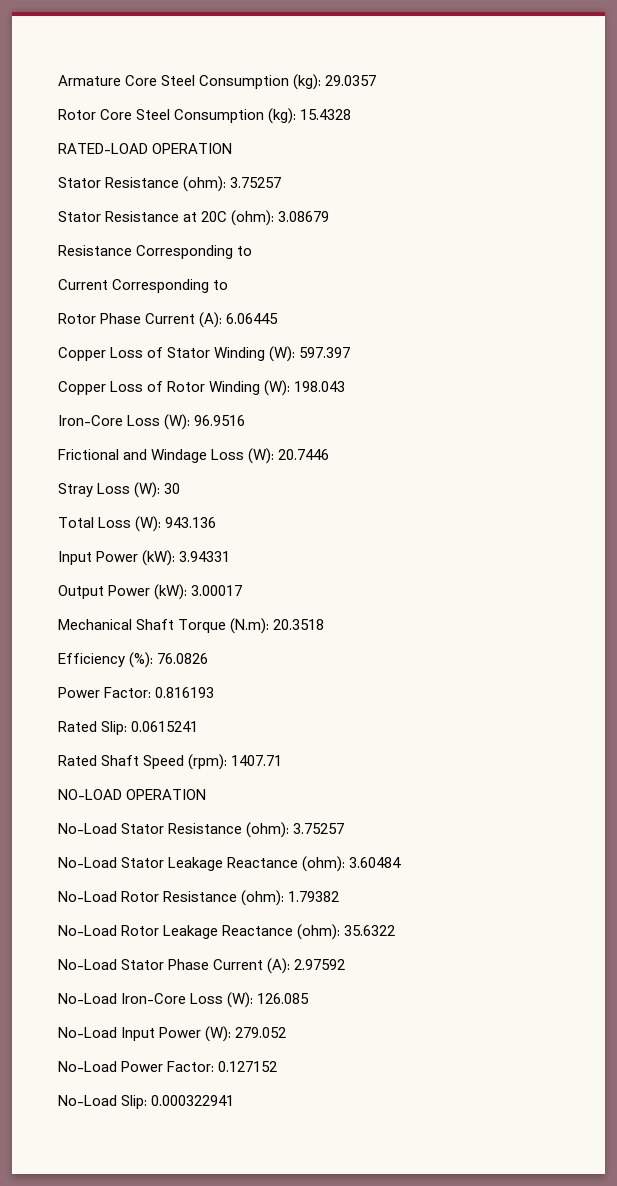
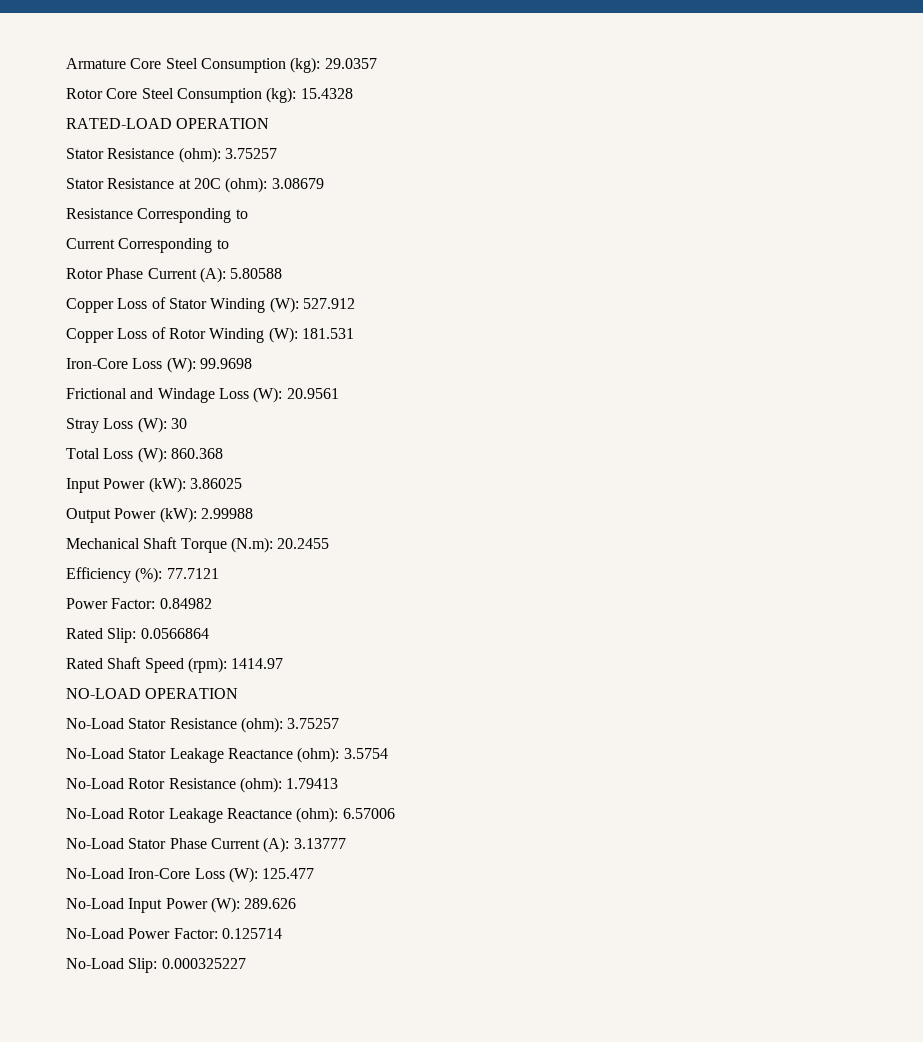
[226,313,279,324] 6.06445 -> [230,268,283,279] 5.80588
[299,347,351,358] 597.397 -> [302,298,355,309] 527.912
[294,381,346,392] [58,414,246,430] 198.043 // Iron-Core Loss (W): 96.9516 -> [301,328,354,339] [66,357,252,373] 181.531 // Iron-Core Loss (W): 99.9698
[278,449,330,460] 20.7446 -> [286,388,339,399] 20.9561
[165,517,217,528] 943.136 -> [170,448,223,459] 860.368
[179,551,231,562] 3.94331 -> [189,478,242,489] 3.86025
[191,585,243,596] 3.00017 -> [200,508,253,519] 2.99988
[273,619,325,630] 20.3518 -> [277,538,330,549] 20.2455
[157,653,209,664] [58,687,215,698] 76.0826 // Power Factor: 0.816193 -> [166,568,219,579] [66,598,212,609] 77.7121 // Power Factor: 0.84982
[131,721,199,732] 0.0615241 -> [140,628,209,639] 0.0566864
[231,755,283,766] 1407.71 -> [231,658,284,669] 1414.97
[349,857,402,868] 3.60484 -> [343,748,388,759] 3.5754
[288,891,340,902] 1.79382 -> [286,778,339,789] 1.79413
[344,925,396,936] 35.6322 -> [342,808,395,819] 6.57006
[294,959,346,970] 2.97592 -> [293,838,346,849] 3.13777
[257,993,310,1004] 126.085 -> [262,868,315,879] 125.477
[235,1027,287,1038] 279.052 -> [244,898,297,909] 289.626
[218,1061,278,1072] 0.127152 -> [221,928,282,939] 0.125714
[151,1095,235,1106] 0.000322941 -> [161,958,246,969] 0.000325227

